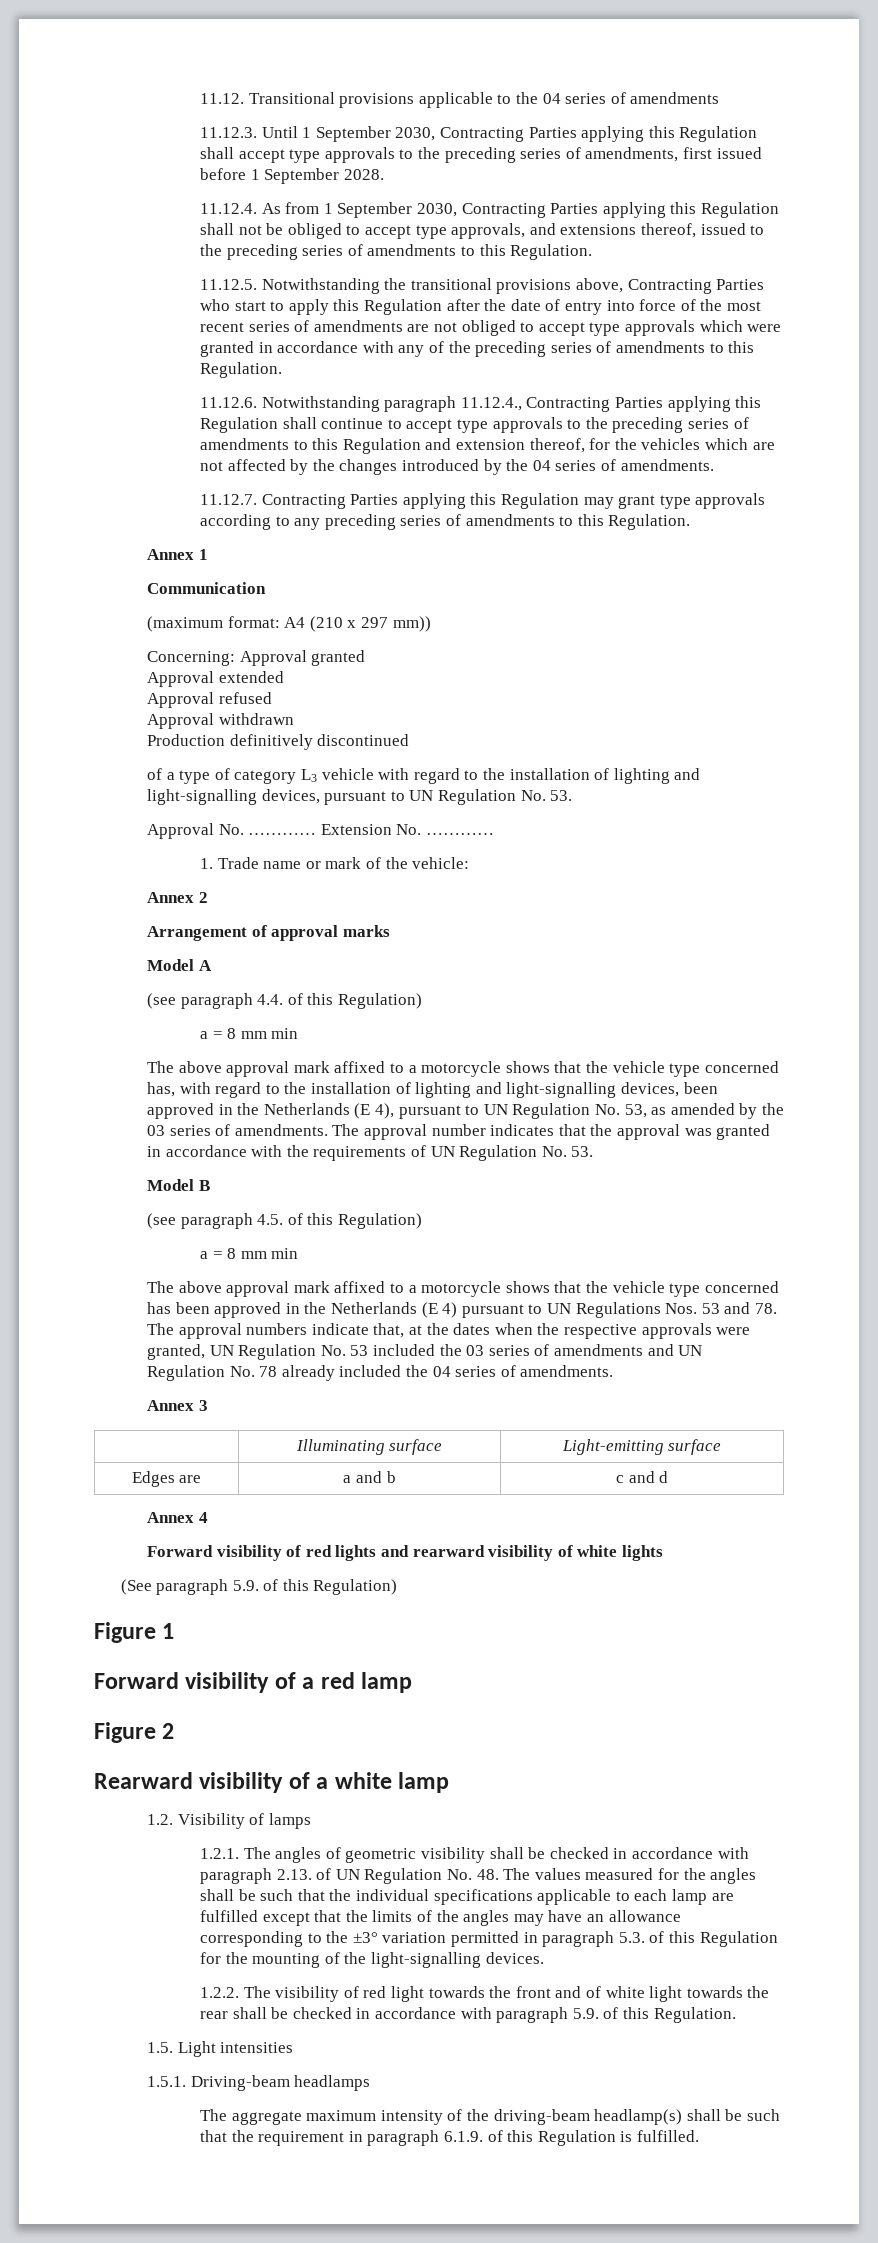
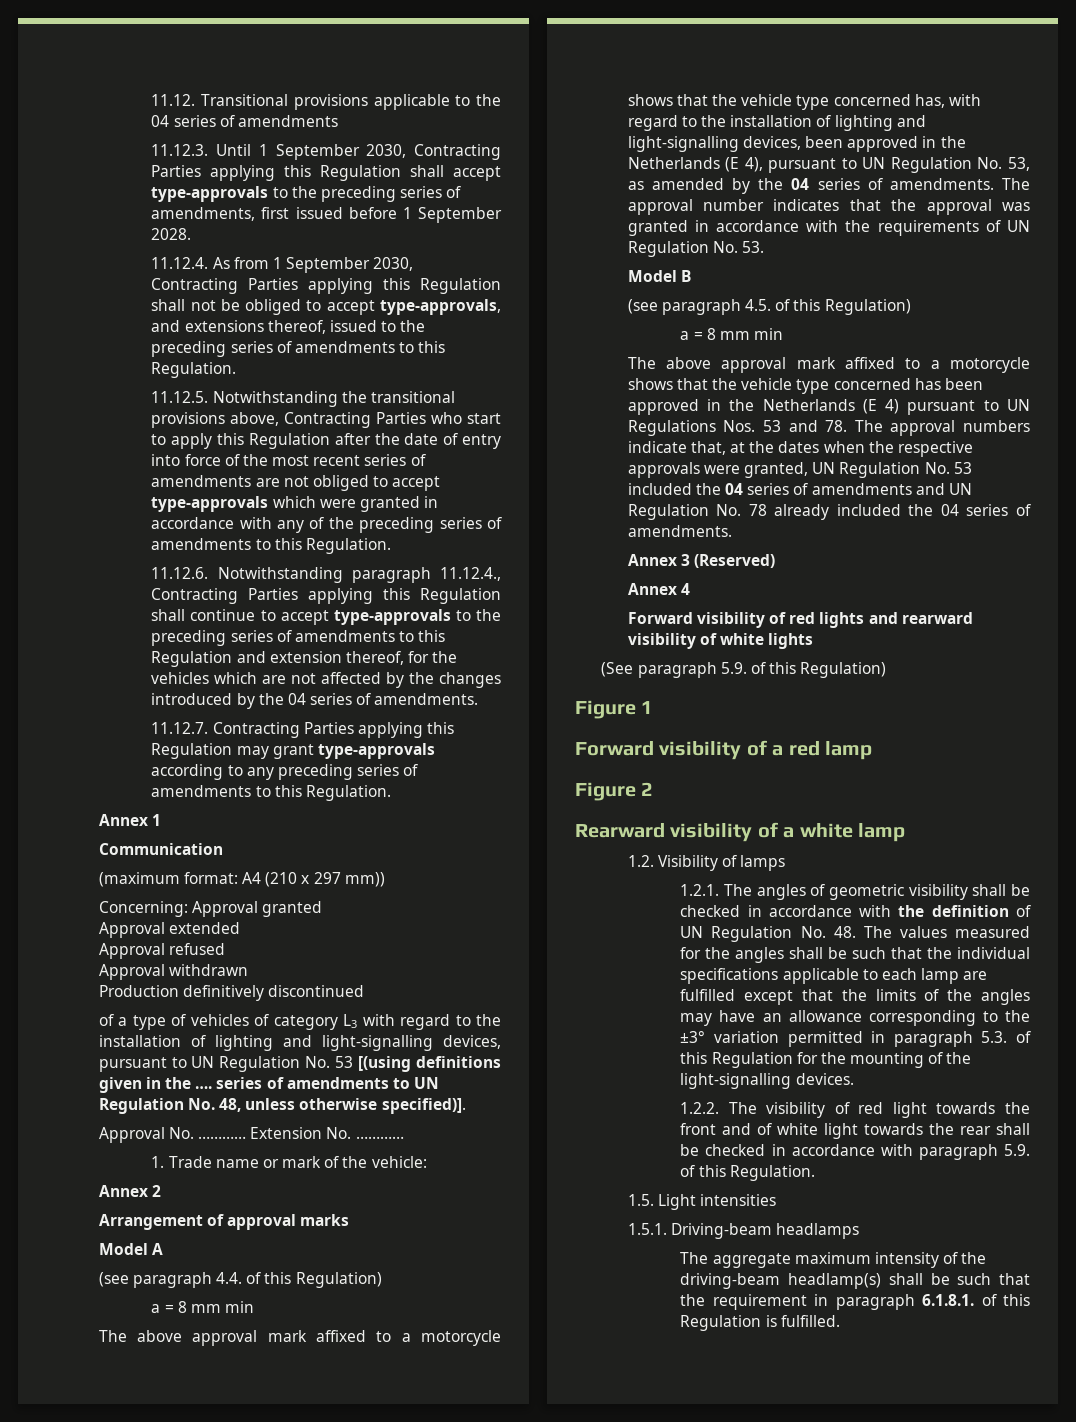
[289,147,395,163] type approvals -> [151,186,269,202] type-approvals
[415,223,526,239] type approvals, -> [379,299,501,315] type-approvals,
[589,320,695,336] type approvals -> [151,496,269,512] type-approvals
[457,417,563,433] type approvals -> [333,609,451,625] type-approvals
[659,493,766,509] type approvals -> [317,743,435,759] type-approvals
(230, 774) none -> [190,1014,270,1026] vehicles of
[321,768,374,780] vehicle -> (358, 1021) none
[550,790,573,801] 53. -> [335,1056,501,1072] [98,1077,440,1093] [98,1098,466,1114] 53 [(using definitions given in the …. series of amendments to UN Regulation No. 48, unless otherwise specified)].
[147,1125,166,1136] 03 -> [791,178,810,190] 04
[466,1345,485,1356] 03 -> [725,483,744,495] 04
[295,1439,443,1455] [561,1439,722,1455] [131,1471,202,1487] [343,1471,396,1483] [615,1471,669,1483] // | Illuminating surface | Light-emitting surface // Edges are | a and b | c and d -> [694,554,776,568] (Reserved)
[200,1868,312,1884] paragraph 2.13. -> [898,905,1009,917] the definition
[444,2131,484,2142] 6.1.9. -> [922,1294,975,1306] 6.1.8.1.

